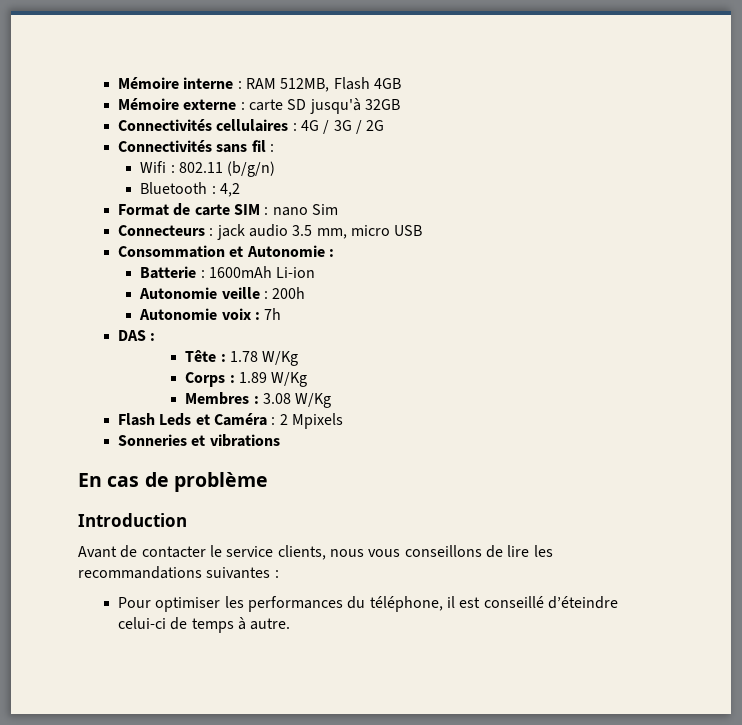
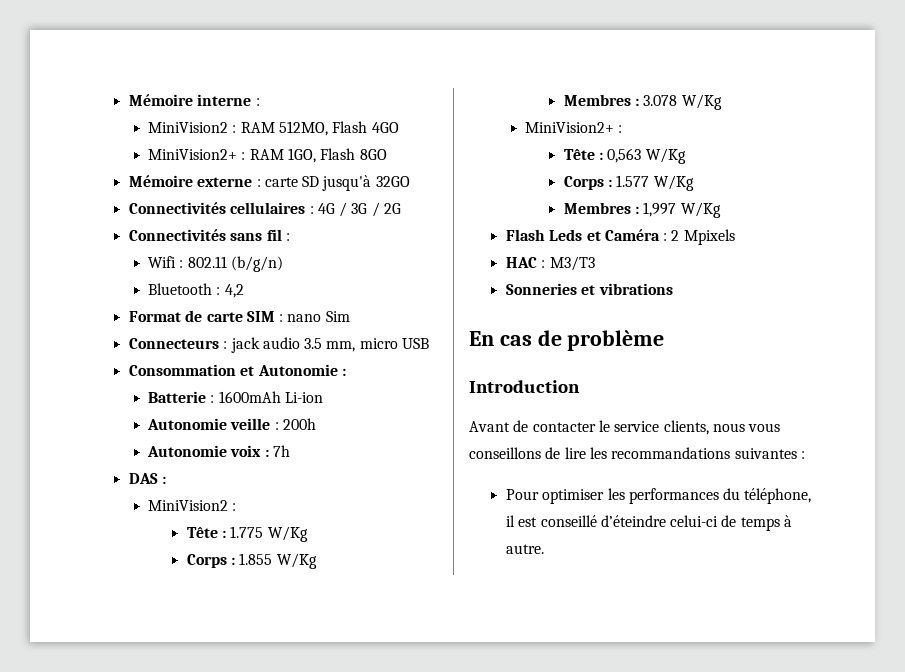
[245,77,401,92] RAM 512MB, Flash 4GB -> [148,121,399,136] [148,148,387,163] // MiniVision2 : RAM 512MO, Flash 4GO // MiniVision2+ : RAM 1GO, Flash 8GO
[364,99,400,110] 32GB -> [375,176,410,187] 32GO
[185,350,299,366] [185,372,308,387] [185,392,291,405] // Tête : 1.78 W/Kg // Corps : 1.89 W/Kg // Membres : 3.08 -> [148,500,237,511] [186,526,308,542] [186,553,317,569] [563,94,722,110] [525,122,623,133] [563,148,686,164] [563,175,694,191] [563,202,677,217] // MiniVision2 : // Tête : 1.775 W/Kg // Corps : 1.855 W/Kg // Membres : 3.078 W/Kg // MiniVision2+ : // Tête : 0,563 W/Kg // Corps : 1.577 W/Kg // Membres : 1,997
(343, 421) none -> [505,256,595,271] // HAC : M3/T3

